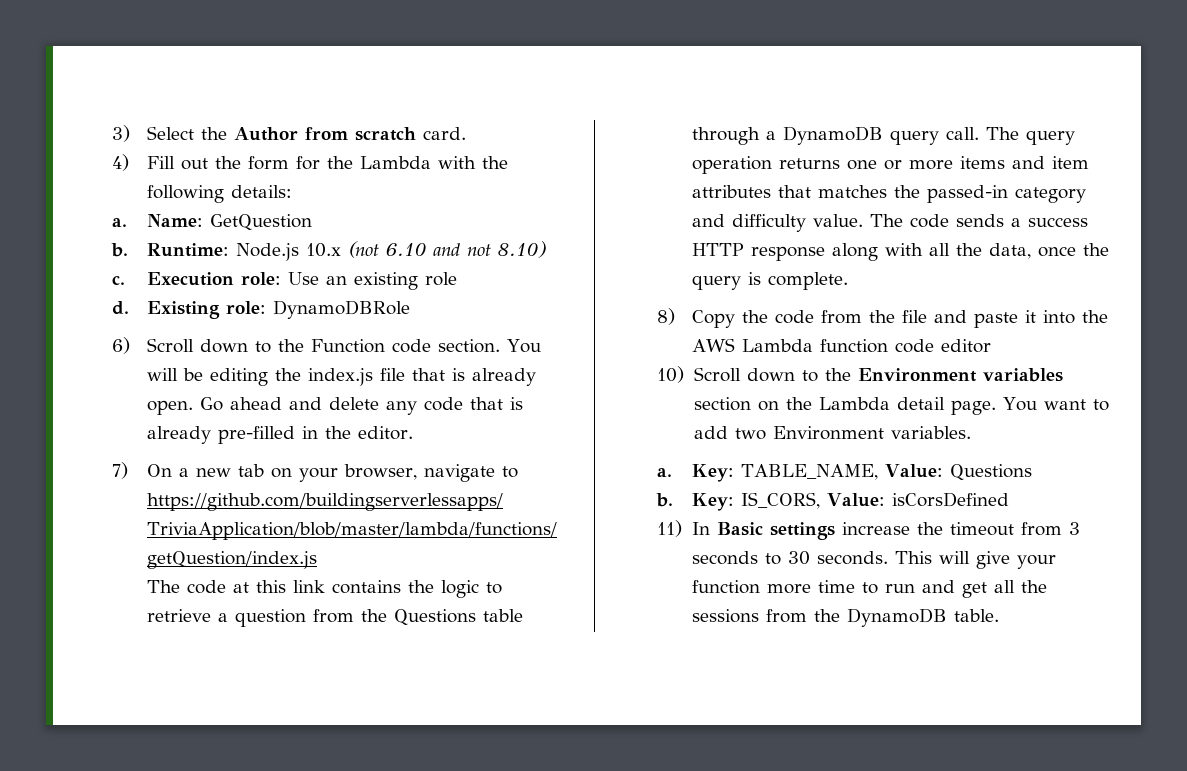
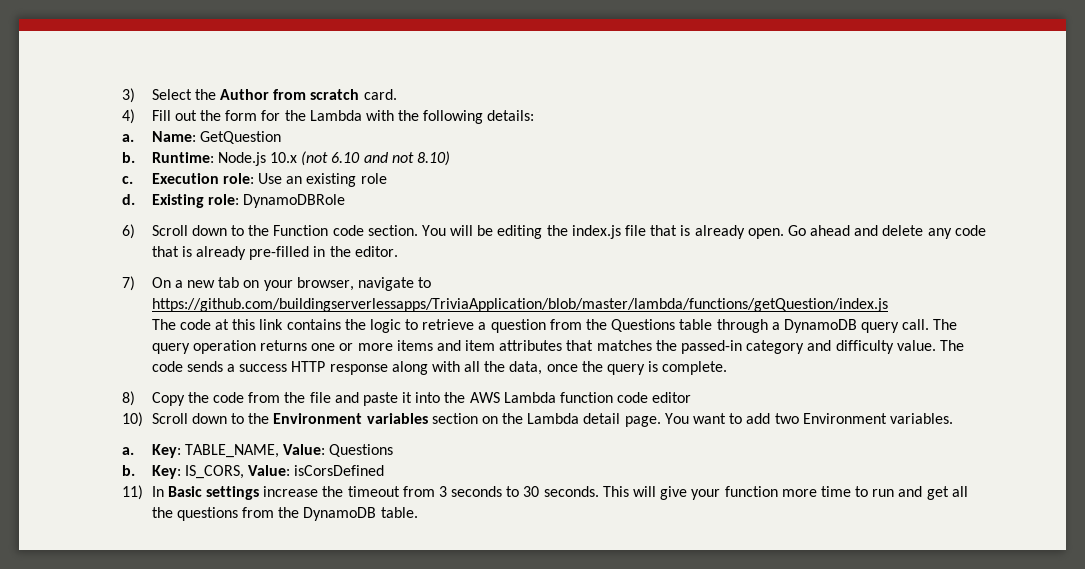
[692,609,760,623] sessions -> [176,507,238,521] questions

